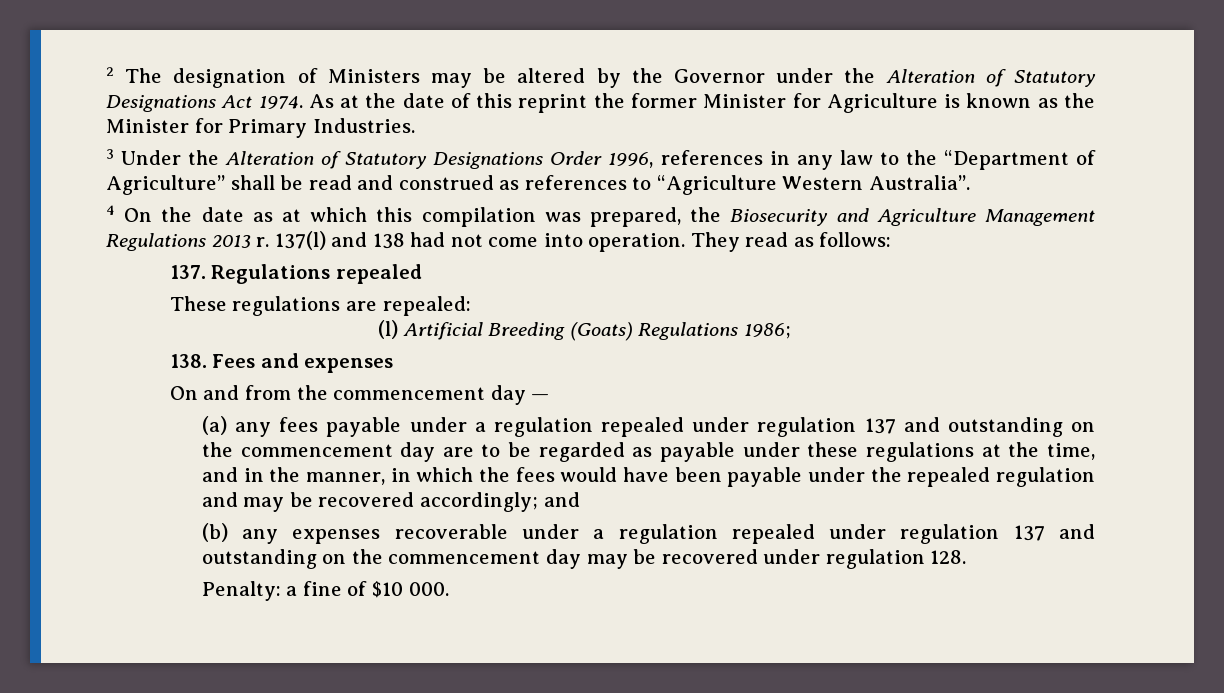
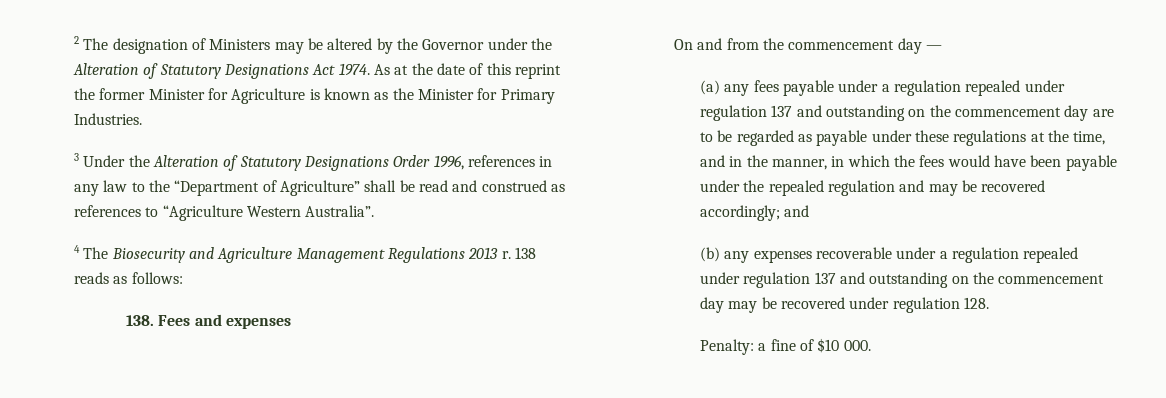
[124,207,722,227] On the date as at which this compilation was prepared, the -> [83,247,109,259] The
[274,231,892,252] [169,264,422,284] [169,296,471,316] [378,320,791,341] 137(l) and 138 had not come into operation. They read as follows: // 137. Regulations repealed // These regulations are repealed: // (l) Artificial Breeding (Goats) Regulations 1986; -> [514,247,536,259] [74,272,183,284] 138 reads as follows:

